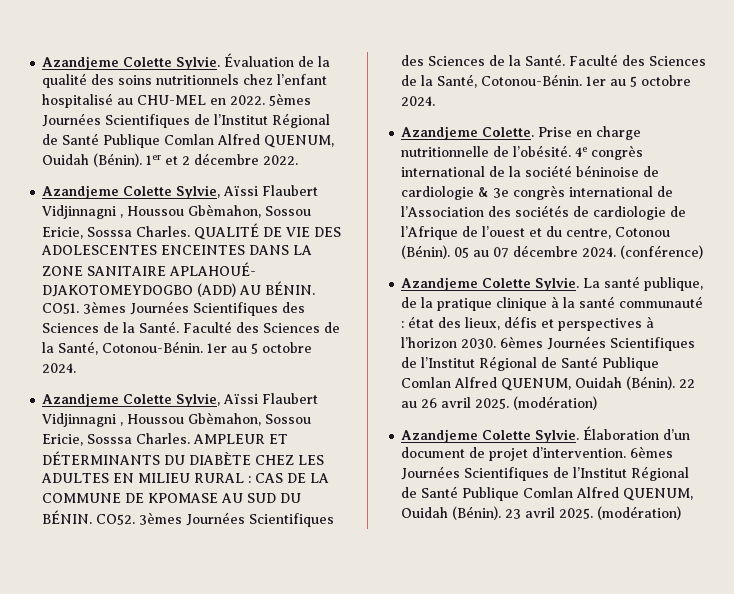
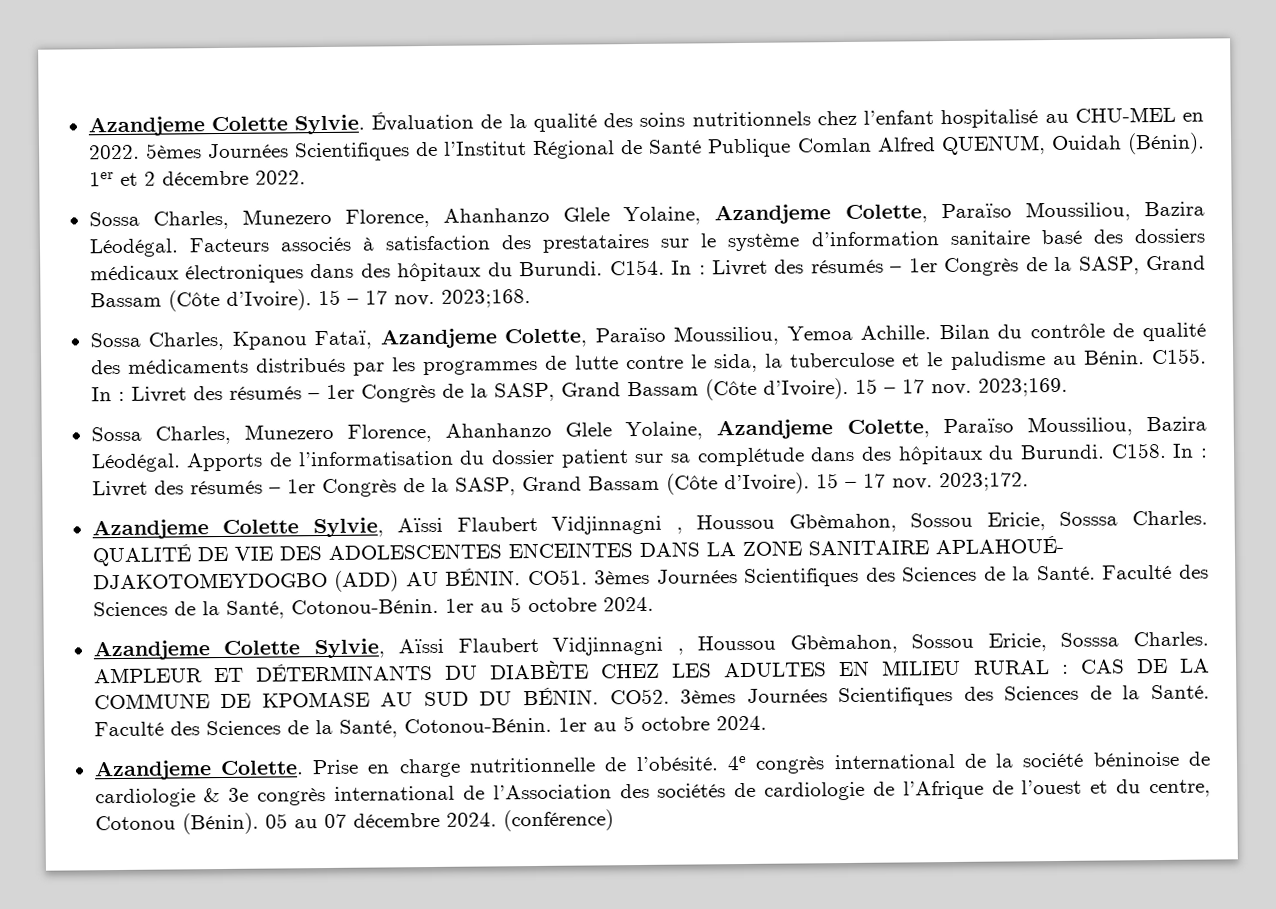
(299, 160) none -> [88,201,1205,230] [88,228,1205,258] [89,255,1206,284] [89,289,531,312] [89,322,1206,351] [90,348,1207,376] [90,377,1068,403] [90,416,1207,445] [90,442,1208,473] [91,472,1029,498] // Sossa Charles, Munezero Florence, Ahanhanzo Glele Yolaine, Azandjeme Colette, Paraïso Moussiliou, Bazira Léodégal. Facteurs associés à satisfaction des prestataires sur le système d’information sanitaire basé des dossiers médicaux électroniques dans des hôpitaux du Burundi. C154. In : Livret des résumés – 1er Congrès de la SASP, Grand Bassam (Côte d’Ivoire). 15 – 17 nov. 2023;168. // Sossa Charles, Kpanou Fataï, Azandjeme Colette, Paraïso Moussiliou, Yemoa Achille. Bilan du contrôle de qualité des médicaments distribués par les programmes de lutte contre le sida, la tuberculose et le paludisme au Bénin. C155. In : Livret des résumés – 1er Congrès de la SASP, Grand Bassam (Côte d’Ivoire). 15 – 17 nov. 2023;169. // Sossa Charles, Munezero Florence, Ahanhanzo Glele Yolaine, Azandjeme Colette, Paraïso Moussiliou, Bazira Léodégal. Apports de l’informatisation du dossier patient sur sa complétude dans des hôpitaux du Burundi. C158. In : Livret des résumés – 1er Congrès de la SASP, Grand Bassam (Côte d’Ivoire). 15 – 17 nov. 2023;172.
[401,276,704,291] [401,296,704,311] [401,316,655,331] [401,336,696,351] [401,356,660,371] [401,376,696,391] [401,396,598,410] [401,426,691,443] [401,446,674,461] [401,466,690,481] [401,486,694,501] [401,506,682,520] // Azandjeme Colette Sylvie. La santé publique, de la pratique clinique à la santé communauté : état des lieux, défis et perspectives à l’horizon 2030. 6èmes Journées Scientifiques de l’Institut Régional de Santé Publique Comlan Alfred QUENUM, Ouidah (Bénin). 22 au 26 avril 2025. (modération) // Azandjeme Colette Sylvie. Élaboration d’un document de projet d’intervention. 6èmes Journées Scientifiques de l’Institut Régional de Santé Publique Comlan Alfred QUENUM, Ouidah (Bénin). 23 avril 2025. (modération) -> (614, 820) none

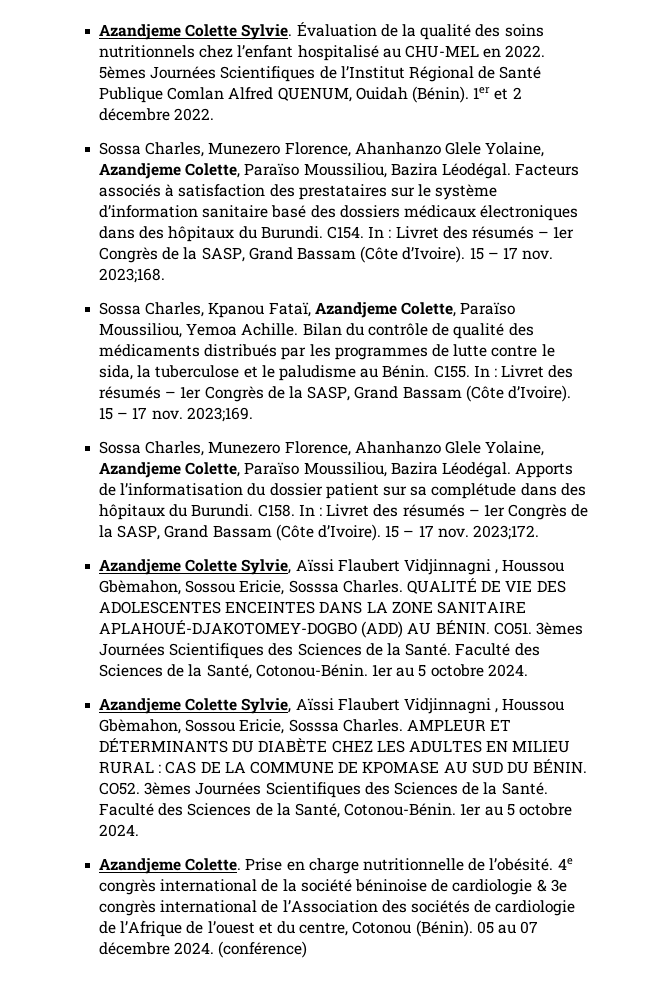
[934,535,1064,555] [92,571,328,590] APLAHOUÉ- DJAKOTOMEYDOGBO -> [99,620,358,635] APLAHOUÉ-DJAKOTOMEY-DOGBO

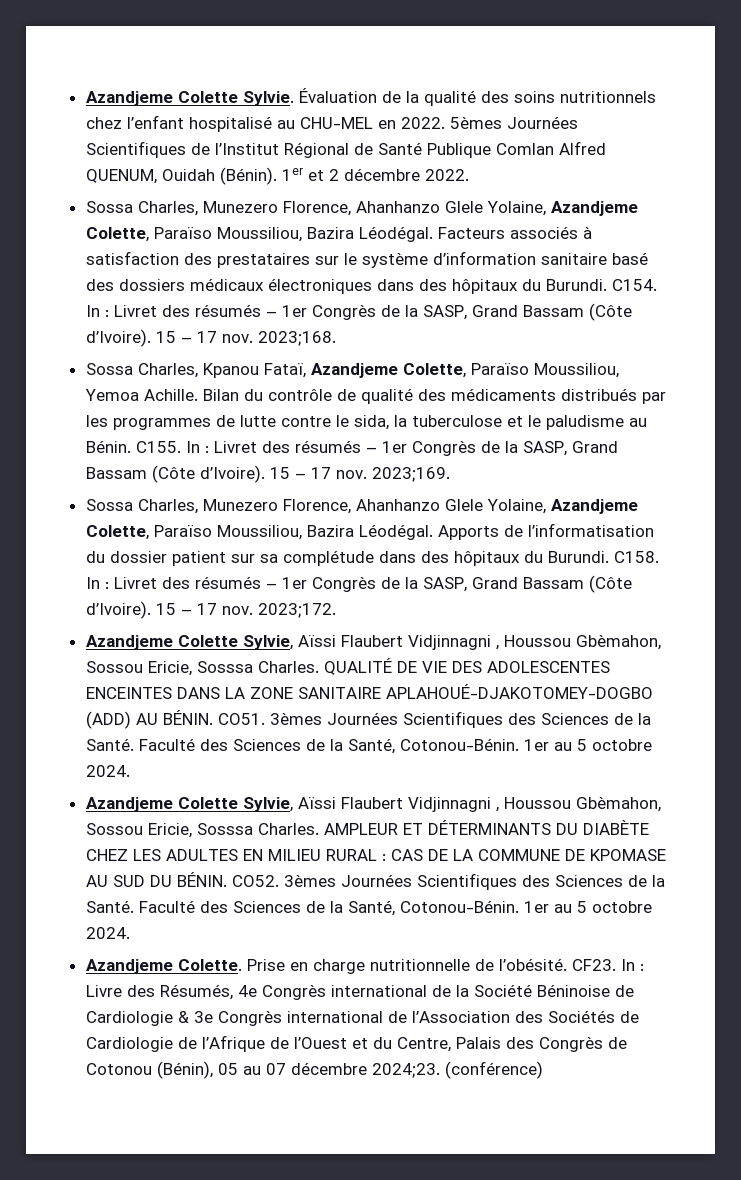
[557,858,573,870] [99,879,533,895] 4e congrès international de la société béninoise de cardiologie -> [571,959,644,971] [85,984,634,1000] [85,1011,173,1026] CF23. In : Livre des Résumés, 4e Congrès international de la Société Béninoise de Cardiologie
[99,900,157,916] congrès -> [217,1010,282,1026] Congrès
[410,900,576,916] sociétés de cardiologie -> [547,1010,639,1023] [85,1037,173,1052] Sociétés de Cardiologie
[207,921,255,934] l’ouest -> [293,1037,347,1049] l’Ouest
[299,920,473,937] centre, Cotonou (Bénin). -> [396,1036,627,1052] [85,1061,213,1079] Centre, Palais des Congrès de Cotonou (Bénin),
[174,942,215,955] 2024. -> [371,1063,440,1078] 2024;23.

